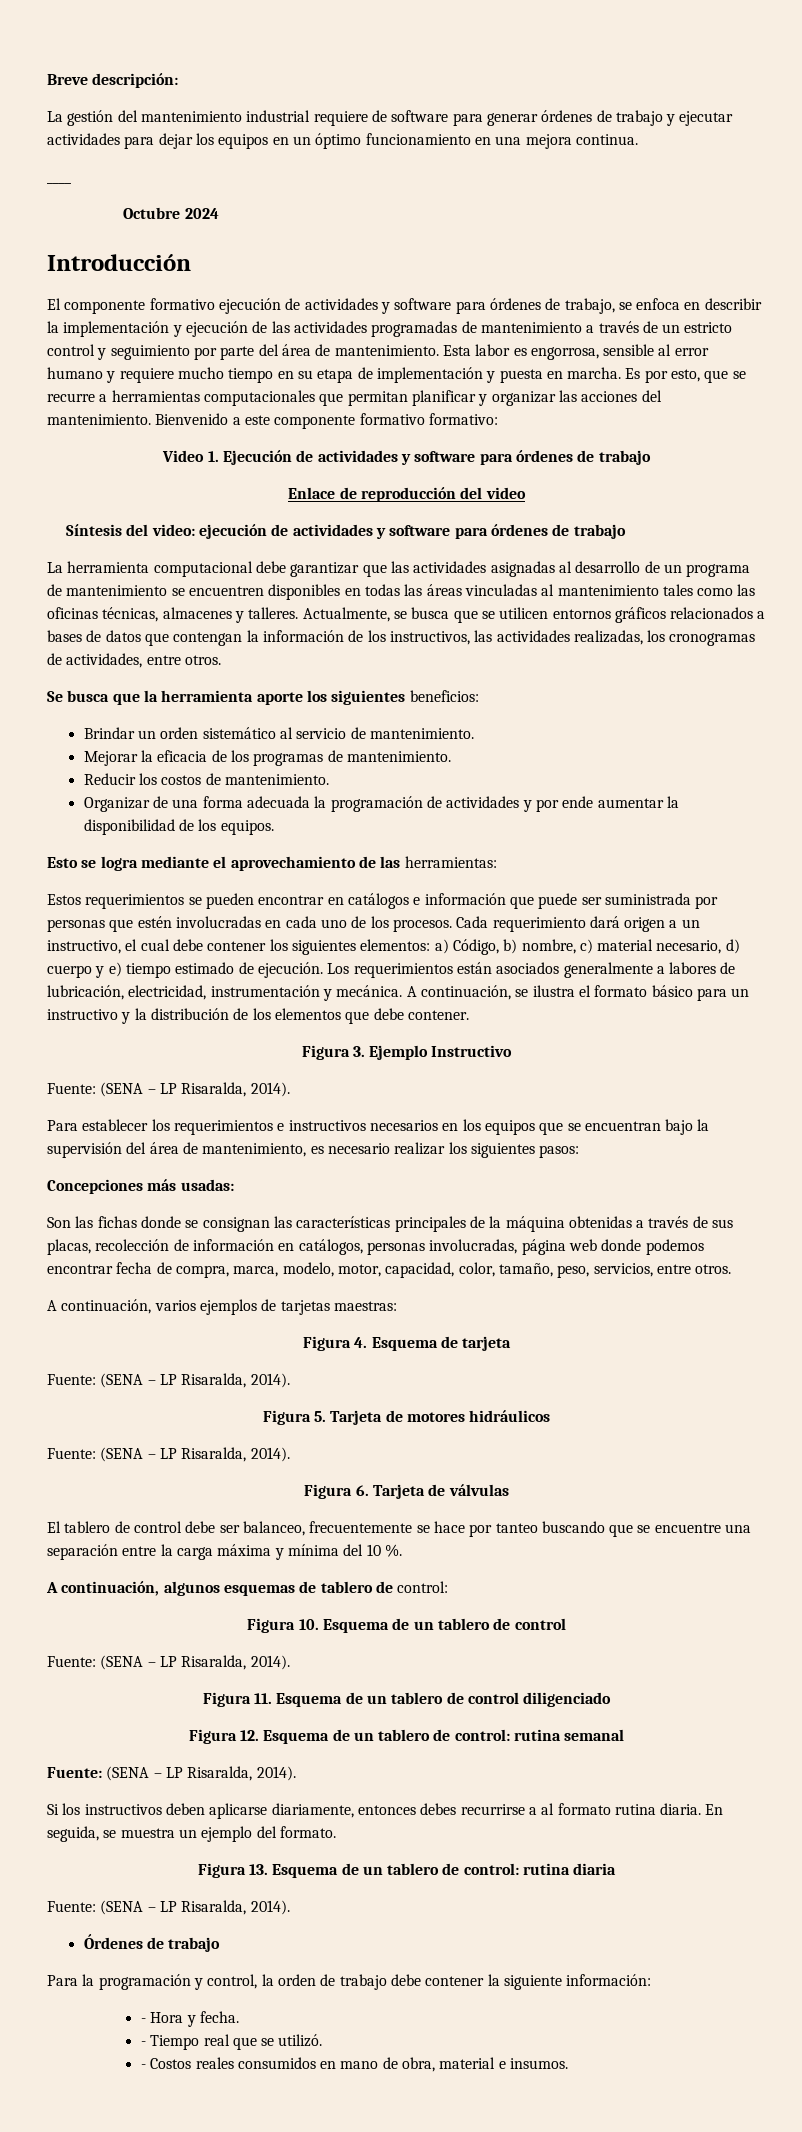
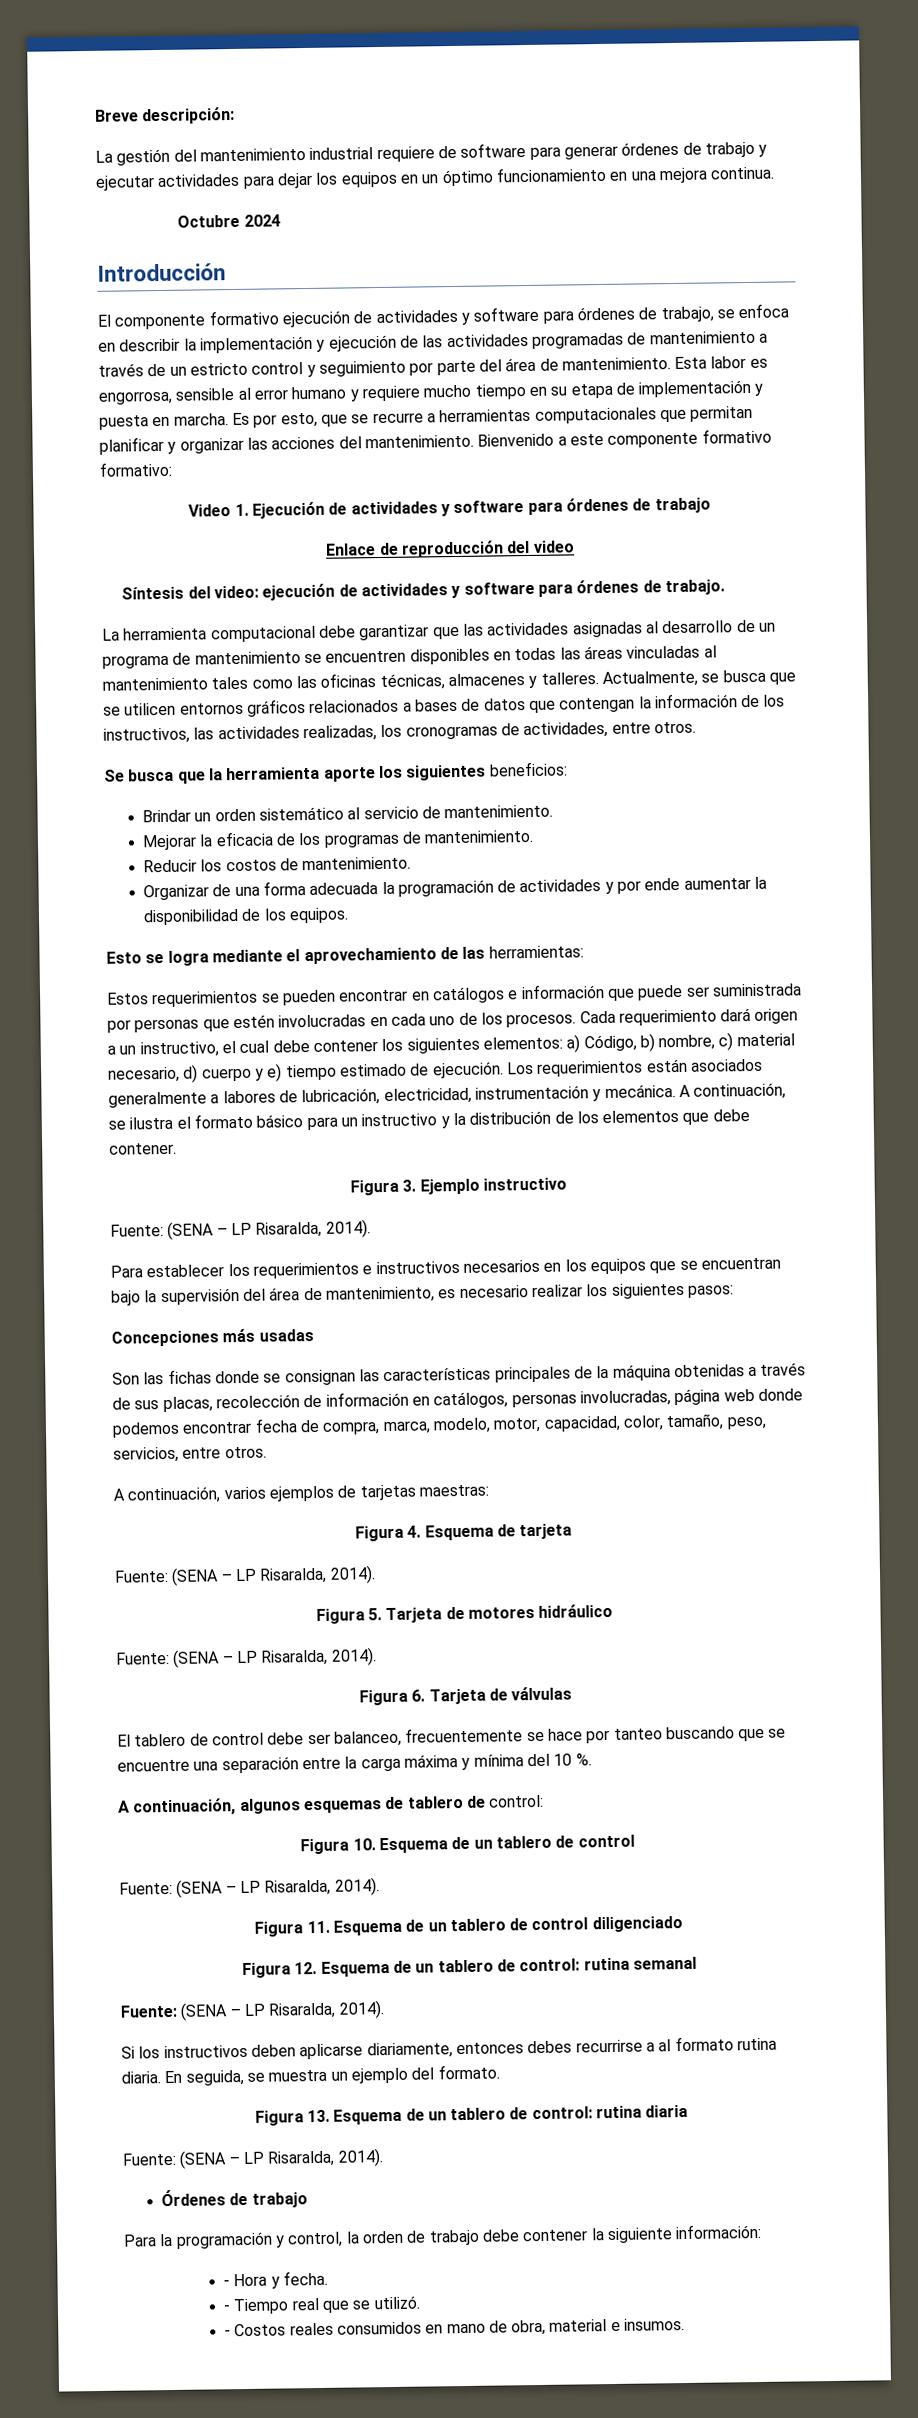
[47,182,71,184] // ____ -> (776, 173) none
[573,524,626,539] trabajo -> [664,579,725,596] trabajo.
[431,1045,513,1057] Instructivo -> [482,1177,567,1191] instructivo
[180,1179,234,1191] usadas: -> [258,1328,314,1342] usadas
[469,1410,551,1422] hidráulicos -> [538,1603,614,1618] hidráulico

